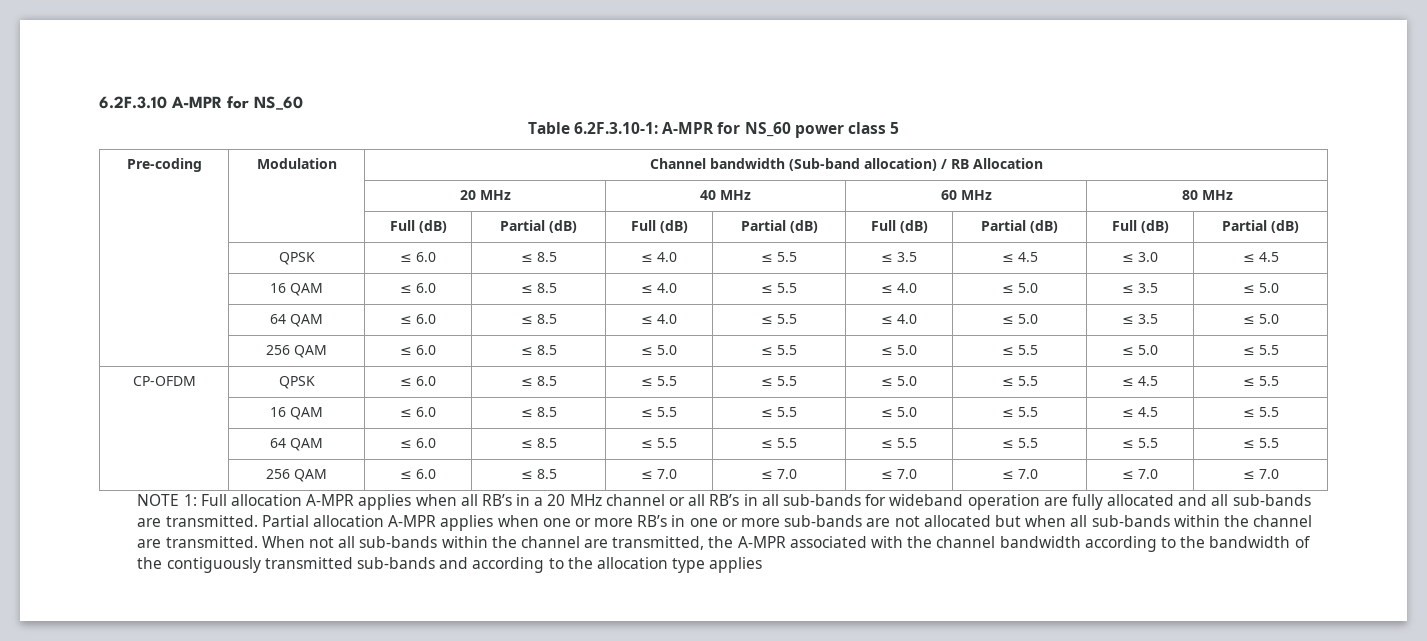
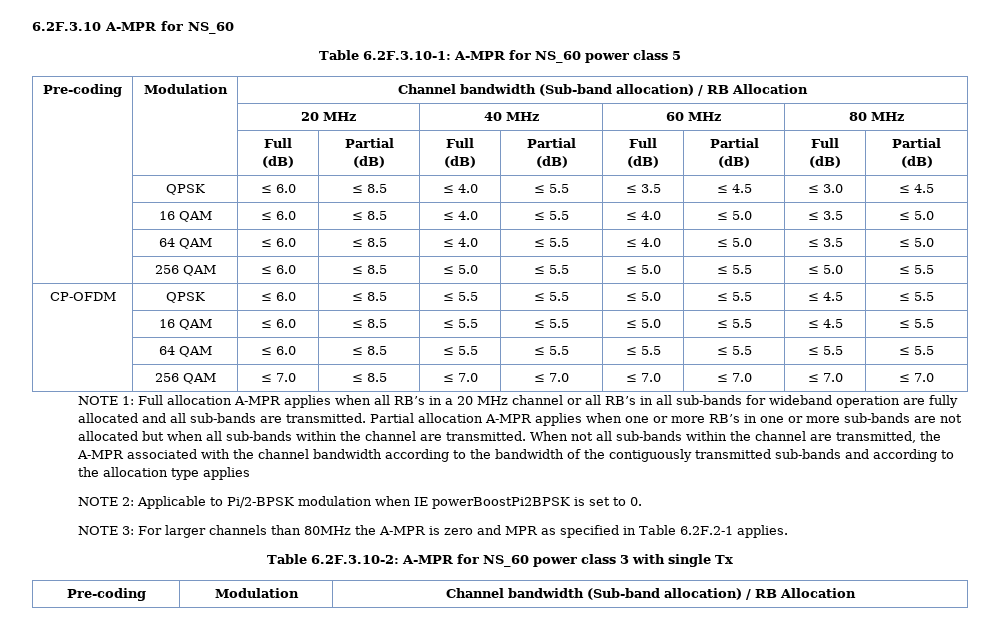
[416,469,436,479] 6.0 -> [275,373,296,382] 7.0
(763, 565) none -> [78,496,643,509] [78,525,788,538] [267,554,733,567] [66,588,146,601] [214,588,299,598] [445,588,856,600] // NOTE 2: Applicable to Pi/2-BPSK modulation when IE powerBoostPi2BPSK is set to 0. // NOTE 3: For larger channels than 80MHz the A-MPR is zero and MPR as specified in Table 6.2F.2-1 applies. // Table 6.2F.3.10-2: A-MPR for NS_60 power class 3 with single Tx // Pre-coding | Modulation | Channel bandwidth (Sub-band allocation) / RB Allocation

